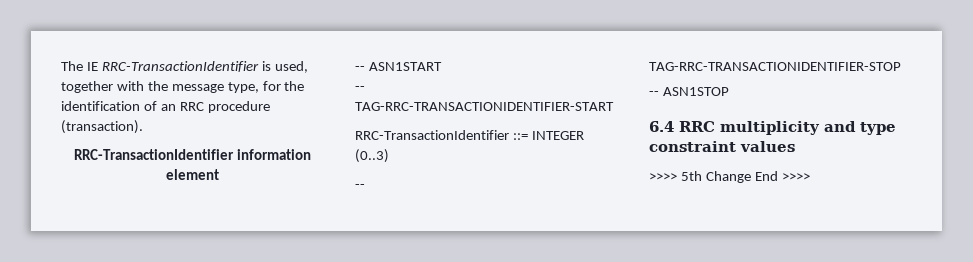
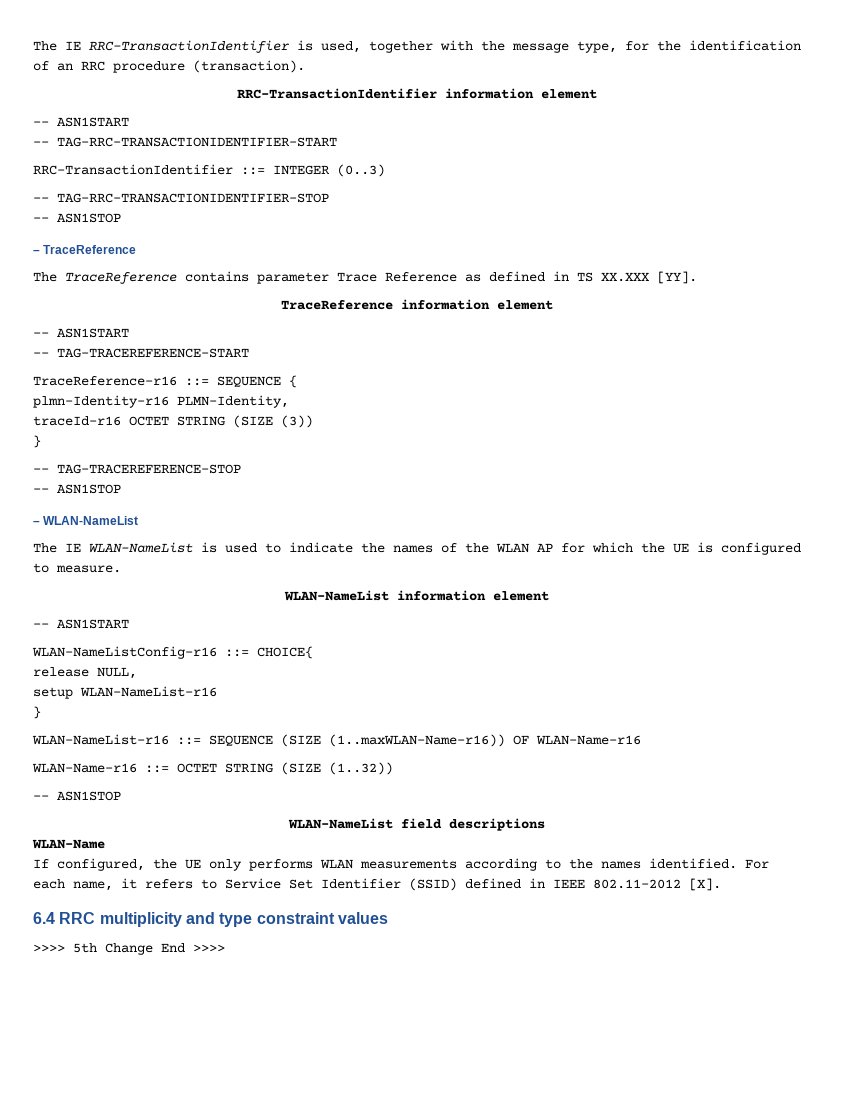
(729, 91) none -> [33,245,137,254] [33,271,697,284] [281,299,553,310] [33,328,129,338] [33,348,249,358] [33,375,297,388] [33,395,289,408] [33,415,313,428] [33,435,41,448] [33,464,241,474] [33,484,121,494] [33,516,139,525] [33,542,801,555] [33,563,121,573] [284,590,549,601] [33,619,129,629] [32,646,313,659] [33,667,137,679] [33,686,217,699] [33,706,41,719] [32,734,641,747] [32,762,393,775] [33,791,121,801] [288,818,545,831] [32,839,105,849] [33,858,769,871] [33,878,721,891] // – TraceReference // The TraceReference contains parameter Trace Reference as defined in TS XX.XXX [YY]. // TraceReference information element // -- ASN1START // -- TAG-TRACEREFERENCE-START // TraceReference-r16 ::= SEQUENCE { // plmn-Identity-r16 PLMN-Identity, // traceId-r16 OCTET STRING (SIZE (3)) // } // -- TAG-TRACEREFERENCE-STOP // -- ASN1STOP // – WLAN-NameList // The IE WLAN-NameList is used to indicate the names of the WLAN AP for which the UE is configured to measure. // WLAN-NameList information element // -- ASN1START // WLAN-NameListConfig-r16 ::= CHOICE{ // release NULL, // setup WLAN-NameList-r16 // } // WLAN-NameList-r16 ::= SEQUENCE (SIZE (1..maxWLAN-Name-r16)) OF WLAN-Name-r16 // WLAN-Name-r16 ::= OCTET STRING (SIZE (1..32)) // -- ASN1STOP // WLAN-NameList field descriptions // WLAN-Name // If configured, the UE only performs WLAN measurements according to the names identified. For each name, it refers to Service Set Identifier (SSID) defined in IEEE 802.11-2012 [X].

